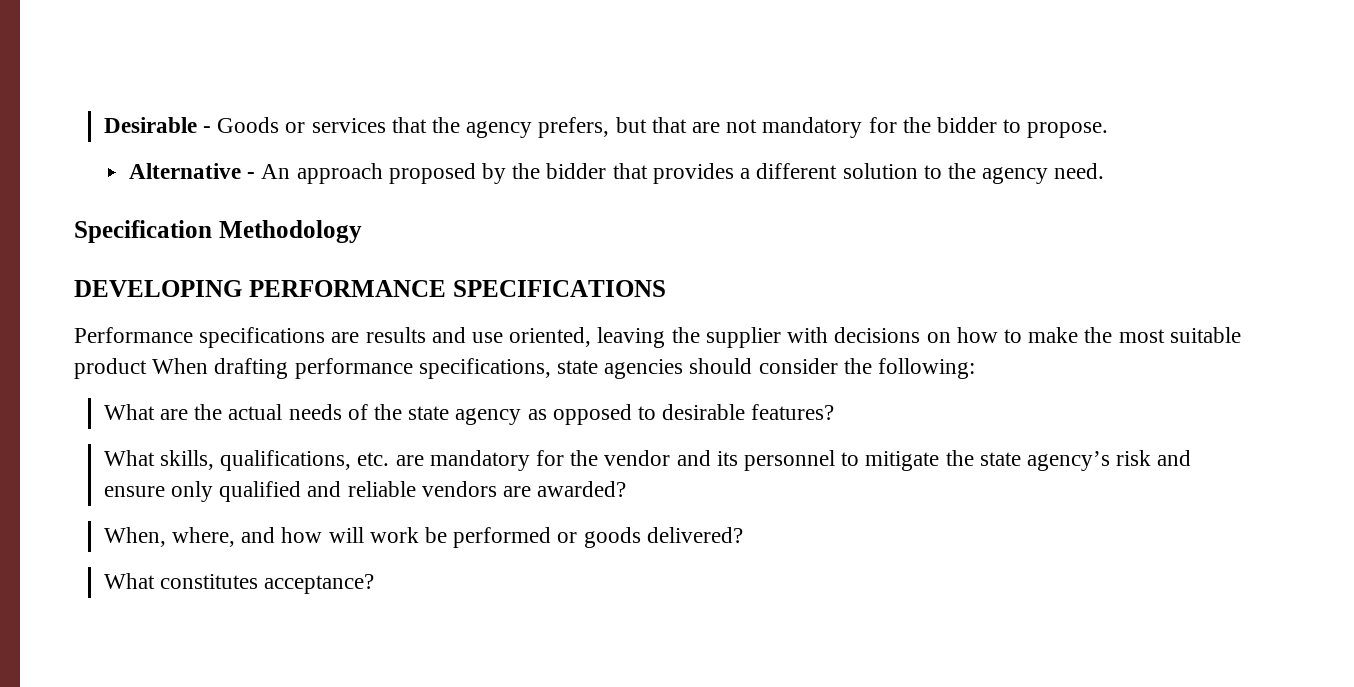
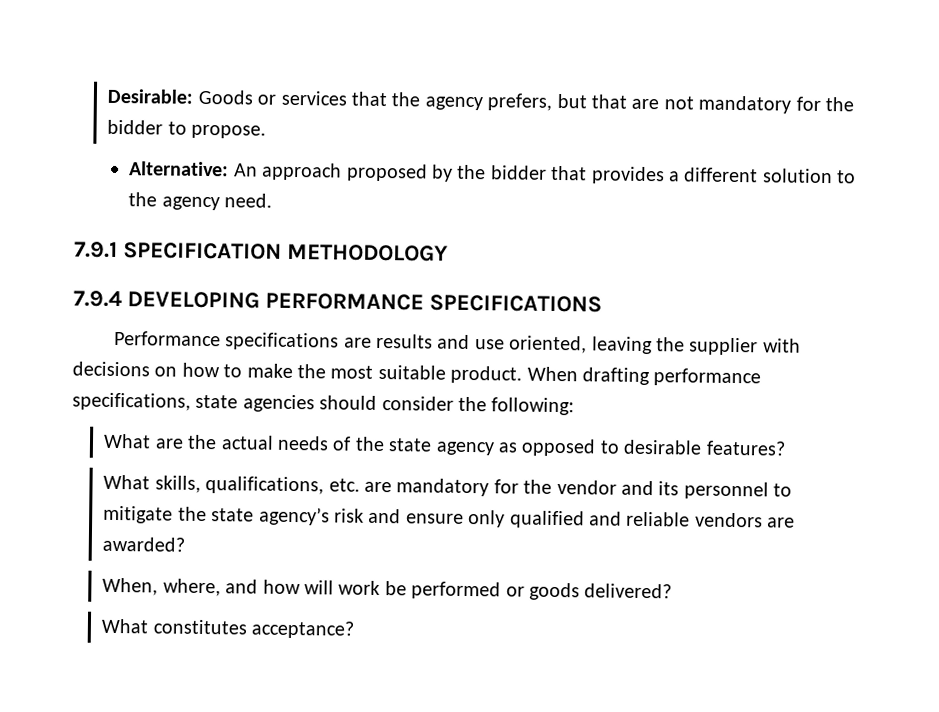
[103,117,211,133] Desirable - -> [107,88,195,104] Desirable:
[128,163,256,179] Alternative - -> [129,161,230,177] Alternative:
[74,220,362,243] Specification Methodology // -> [74,241,450,262] [73,290,123,308] 7.9.1 SPECIFICATION METHODOLOGY // 7.9.4
[74,358,147,379] product -> [450,365,523,384] product.

